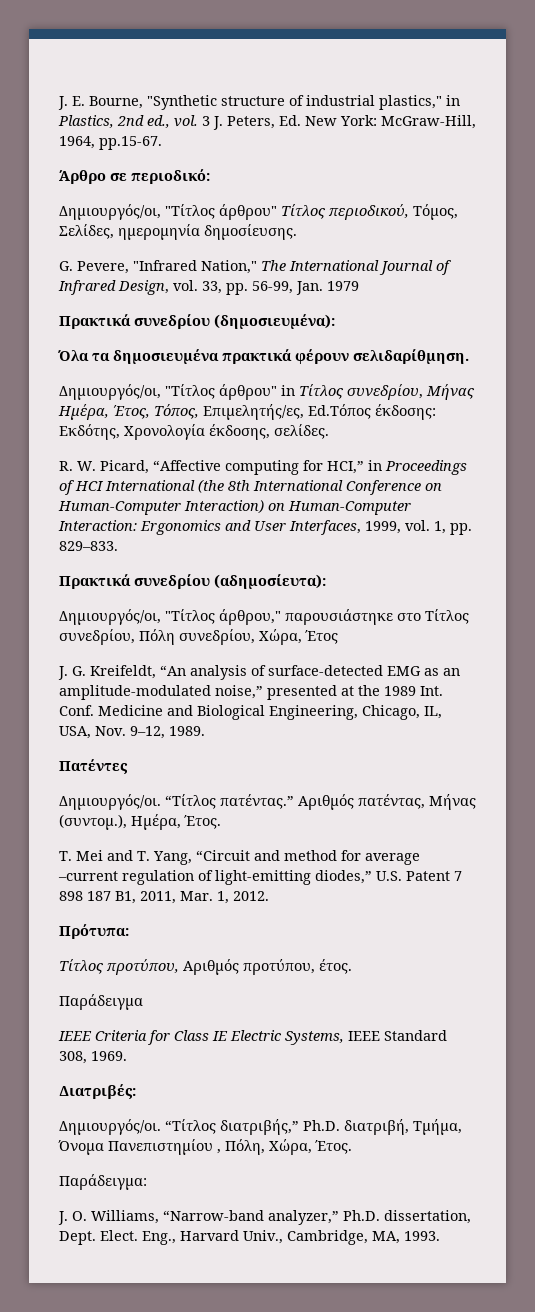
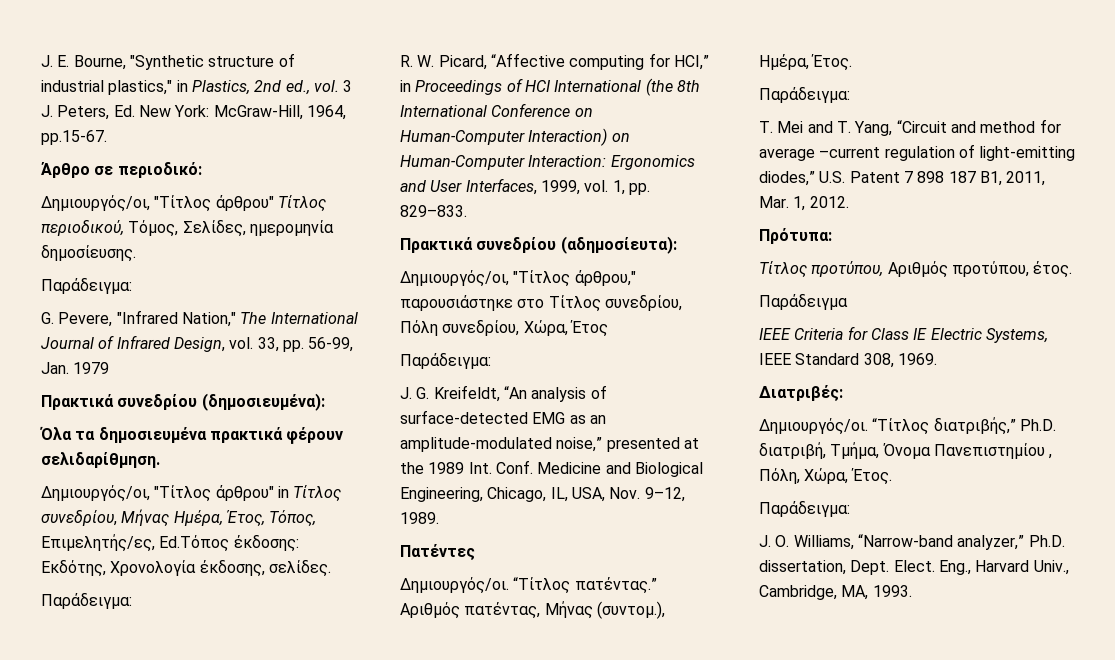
(297, 232) none -> [41,277,132,294] // Παράδειγμα:
(329, 431) none -> [41,592,132,609] // Παράδειγμα:
(338, 637) none -> [400,352,491,369] // Παράδειγμα:
(221, 822) none -> [759,86,850,103] // Παράδειγμα:

